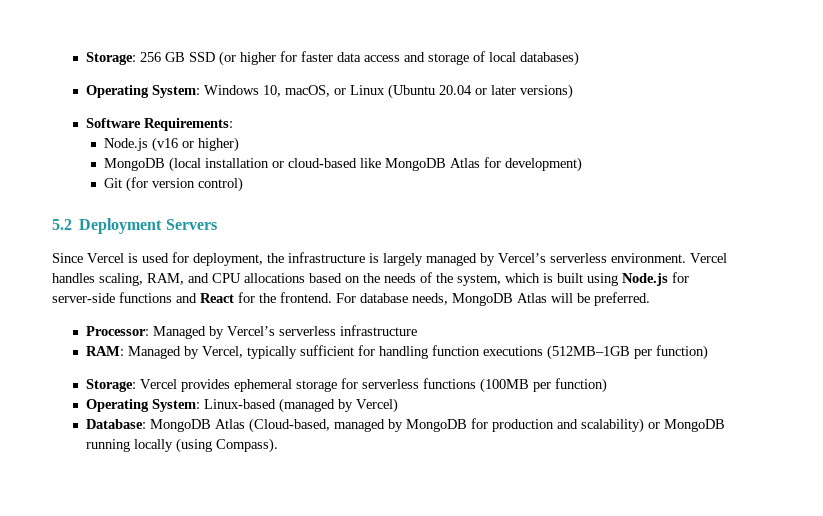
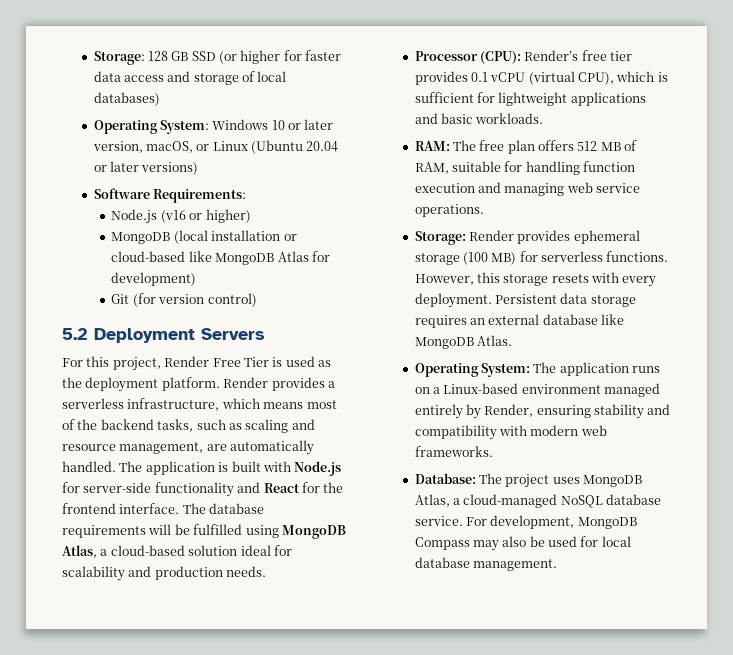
[85,52,161,65] Storage: 256 -> [93,51,168,65] Storage: 128
[262,85,281,97] 10, -> [271,119,334,130] [92,141,143,153] 10 or later version,
[52,252,727,266] [52,272,540,286] Since Vercel is used for deployment, the infrastructure is largely managed by Vercel’s serverless environment. Vercel handles scaling, RAM, and CPU allocations based on the needs of the system, which -> [62,356,331,371] [62,377,335,392] [62,398,337,411] [62,419,315,433] [62,440,315,455] [62,461,215,475] For this project, Render Free Tier is used as the deployment platform. Render provides a serverless infrastructure, which means most of the backend tasks, such as scaling and resource management, are automatically handled. The application
[587,273,618,286] using -> [262,461,291,472] with
[119,292,172,303] functions -> [154,482,234,497] functionality
[280,292,650,306] [85,325,417,339] [85,345,708,360] [85,379,177,392] frontend. For database needs, MongoDB Atlas will be preferred. // Processor: Managed by Vercel’s serverless infrastructure // RAM: Managed by Vercel, typically sufficient for handling function executions (512MB–1GB per function) // Storage: Vercel -> [62,503,265,514] [62,524,346,539] [62,545,292,558] [62,566,267,581] [414,50,633,64] [414,71,668,85] [414,92,646,106] [414,113,544,124] [414,140,638,154] [414,161,636,175] [414,182,641,196] [414,204,484,217] [414,230,514,245] frontend interface. The database requirements will be fulfilled using MongoDB Atlas, a cloud-based solution ideal for scalability and production needs. // Processor (CPU): Render’s free tier provides 0.1 vCPU (virtual CPU), which is sufficient for lightweight applications and basic workloads. // RAM: The free plan offers 512 MB of RAM, suitable for handling function execution and managing web service operations. // Storage: Render
[340,378,607,393] [85,398,398,413] [85,418,725,433] [85,438,278,453] for serverless functions (100MB per function) // Operating System: Linux-based (managed by Vercel) // Database: MongoDB Atlas (Cloud-based, managed by MongoDB for production and scalability) or MongoDB running locally (using Compass). -> [462,251,669,265] [414,272,657,287] [414,293,636,308] [414,314,625,328] [414,335,512,349] [414,362,661,377] [414,383,661,397] [414,404,671,419] [414,425,607,440] [414,446,493,457] [414,473,643,488] [414,494,662,508] [414,515,637,529] [414,536,631,551] [414,557,557,571] (100 MB) for serverless functions. However, this storage resets with every deployment. Persistent data storage requires an external database like MongoDB Atlas. // Operating System: The application runs on a Linux-based environment managed entirely by Render, ensuring stability and compatibility with modern web frameworks. // Database: The project uses MongoDB Atlas, a cloud-managed NoSQL database service. For development, MongoDB Compass may also be used for local database management.

